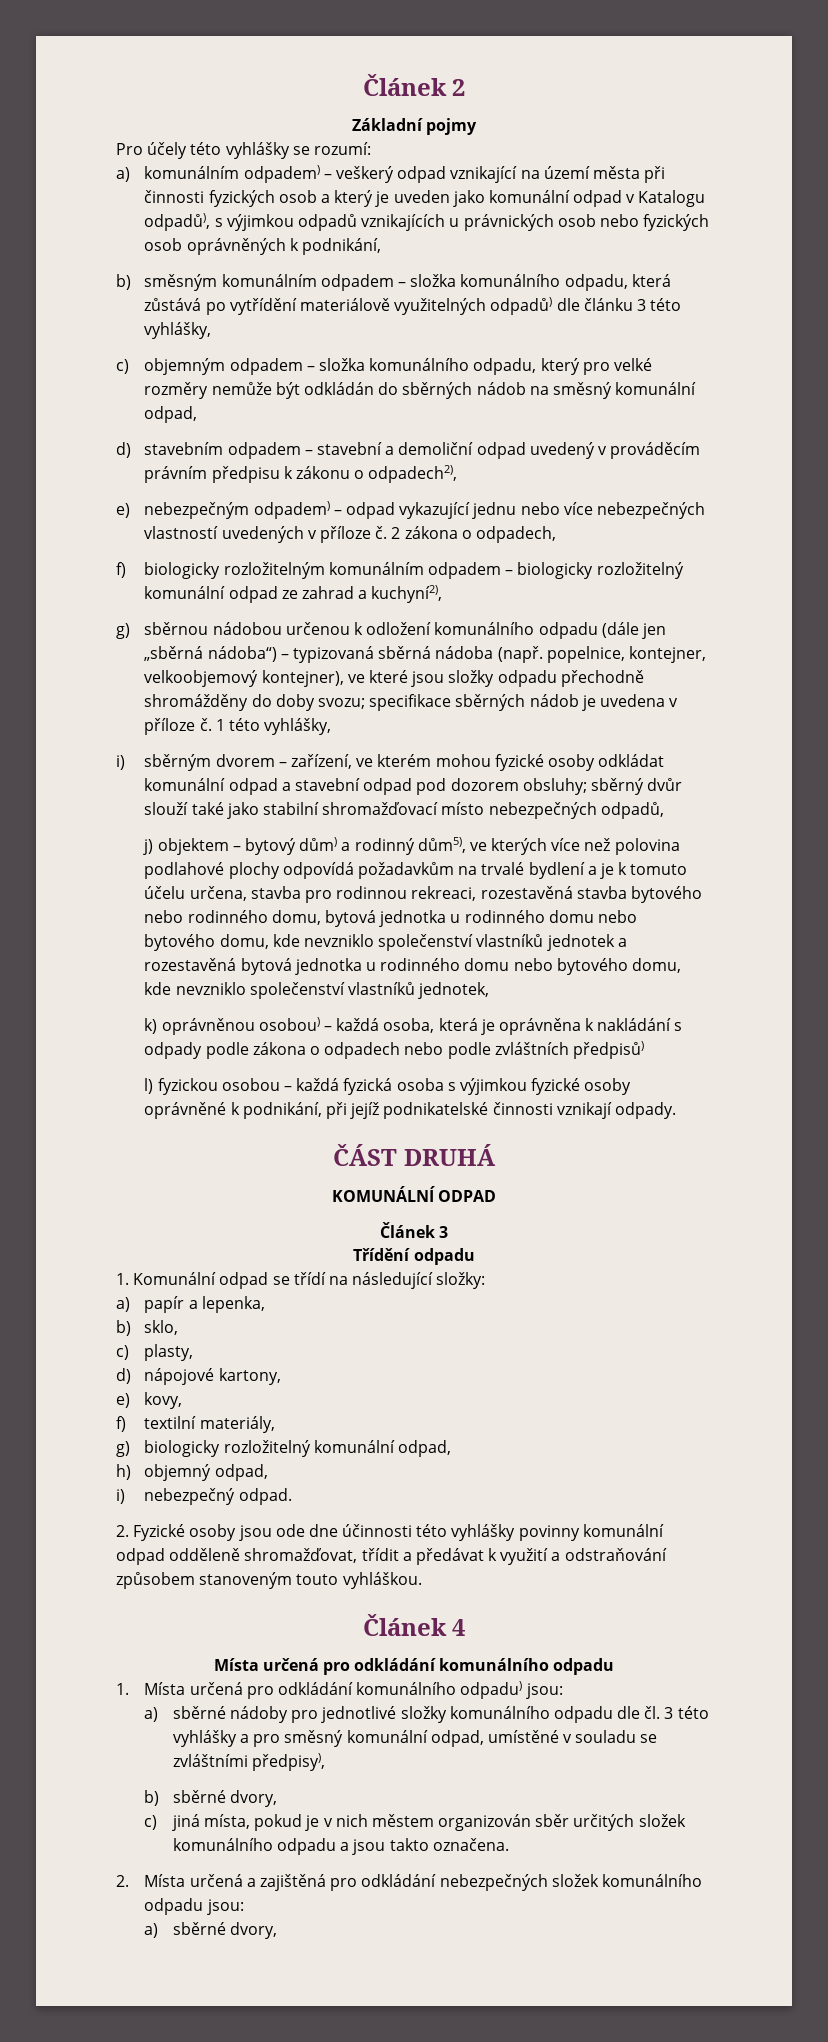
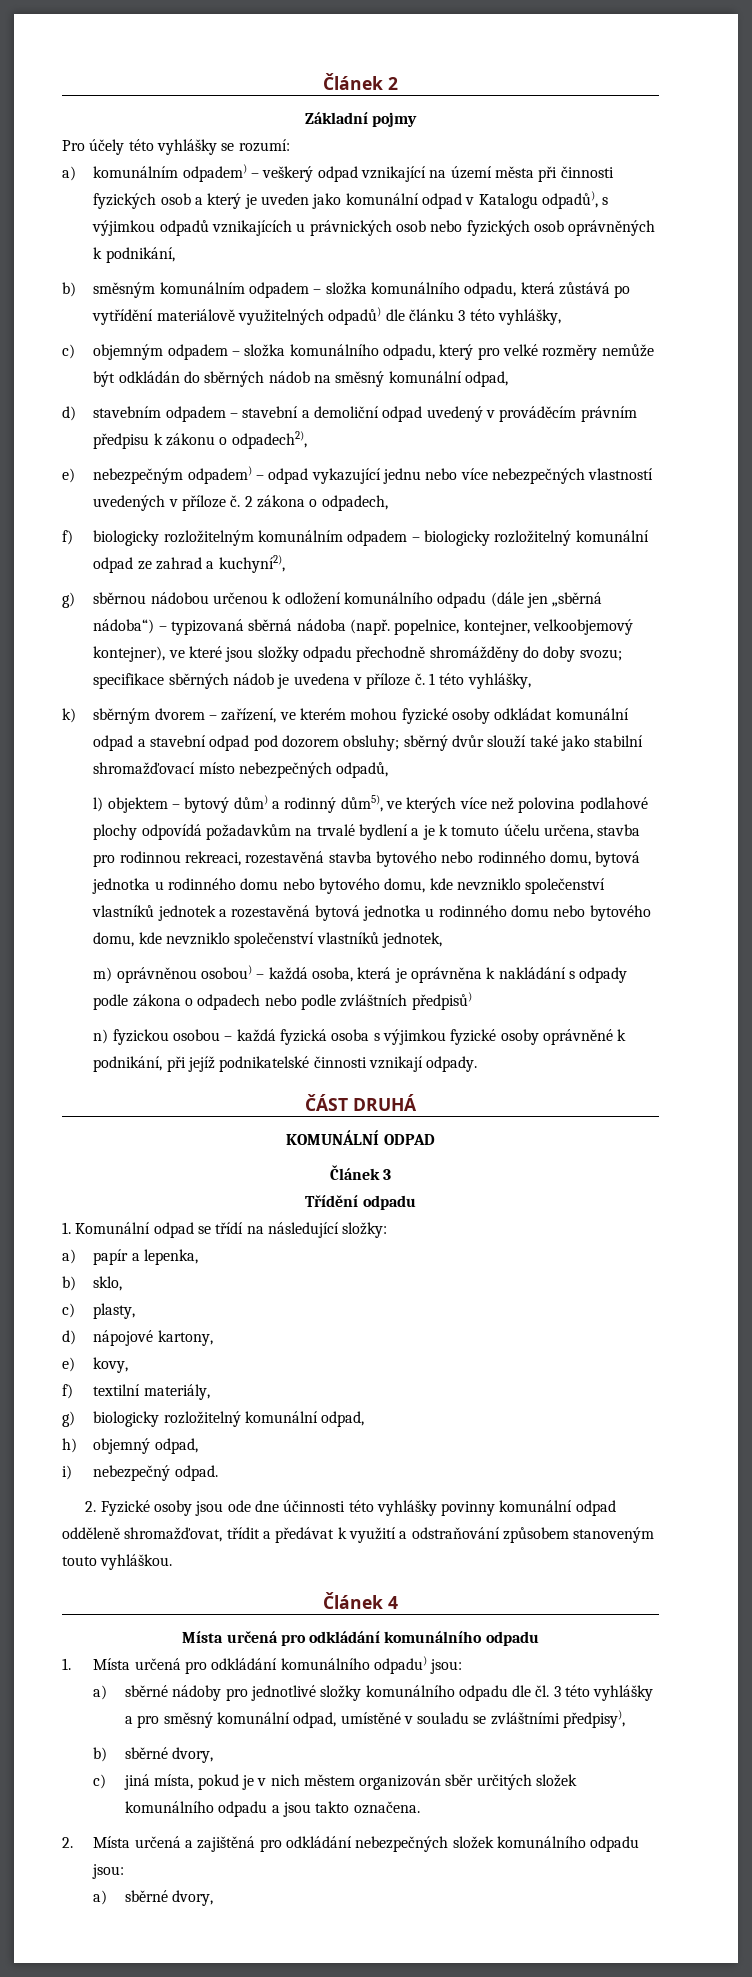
[116,755,125,770] i) -> [62,708,76,723] k)
[143,839,154,855] j) -> [93,797,104,812] l)
[144,1018,158,1034] k) -> [93,967,113,982] m)
[144,1078,154,1094] l) -> [93,1029,109,1044] n)

